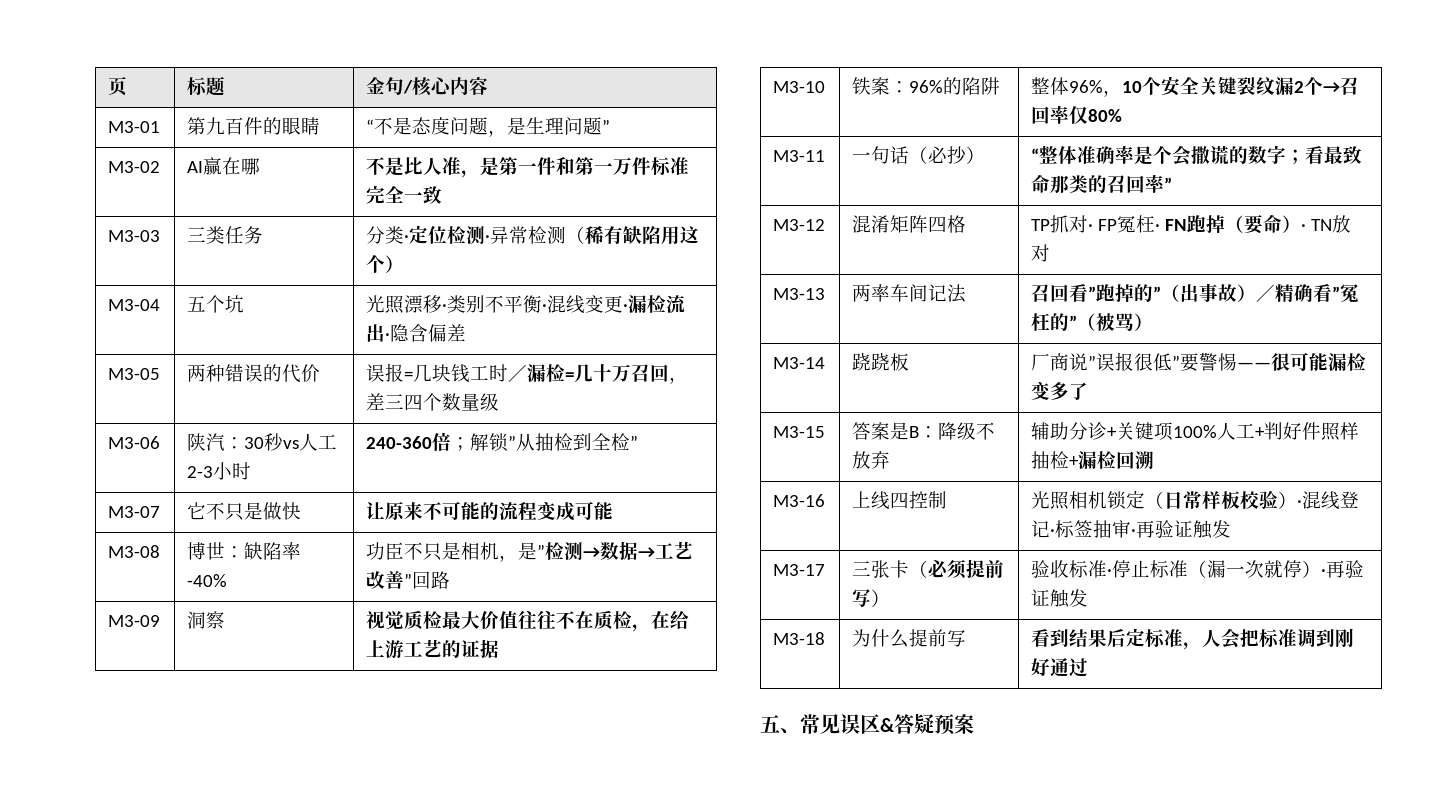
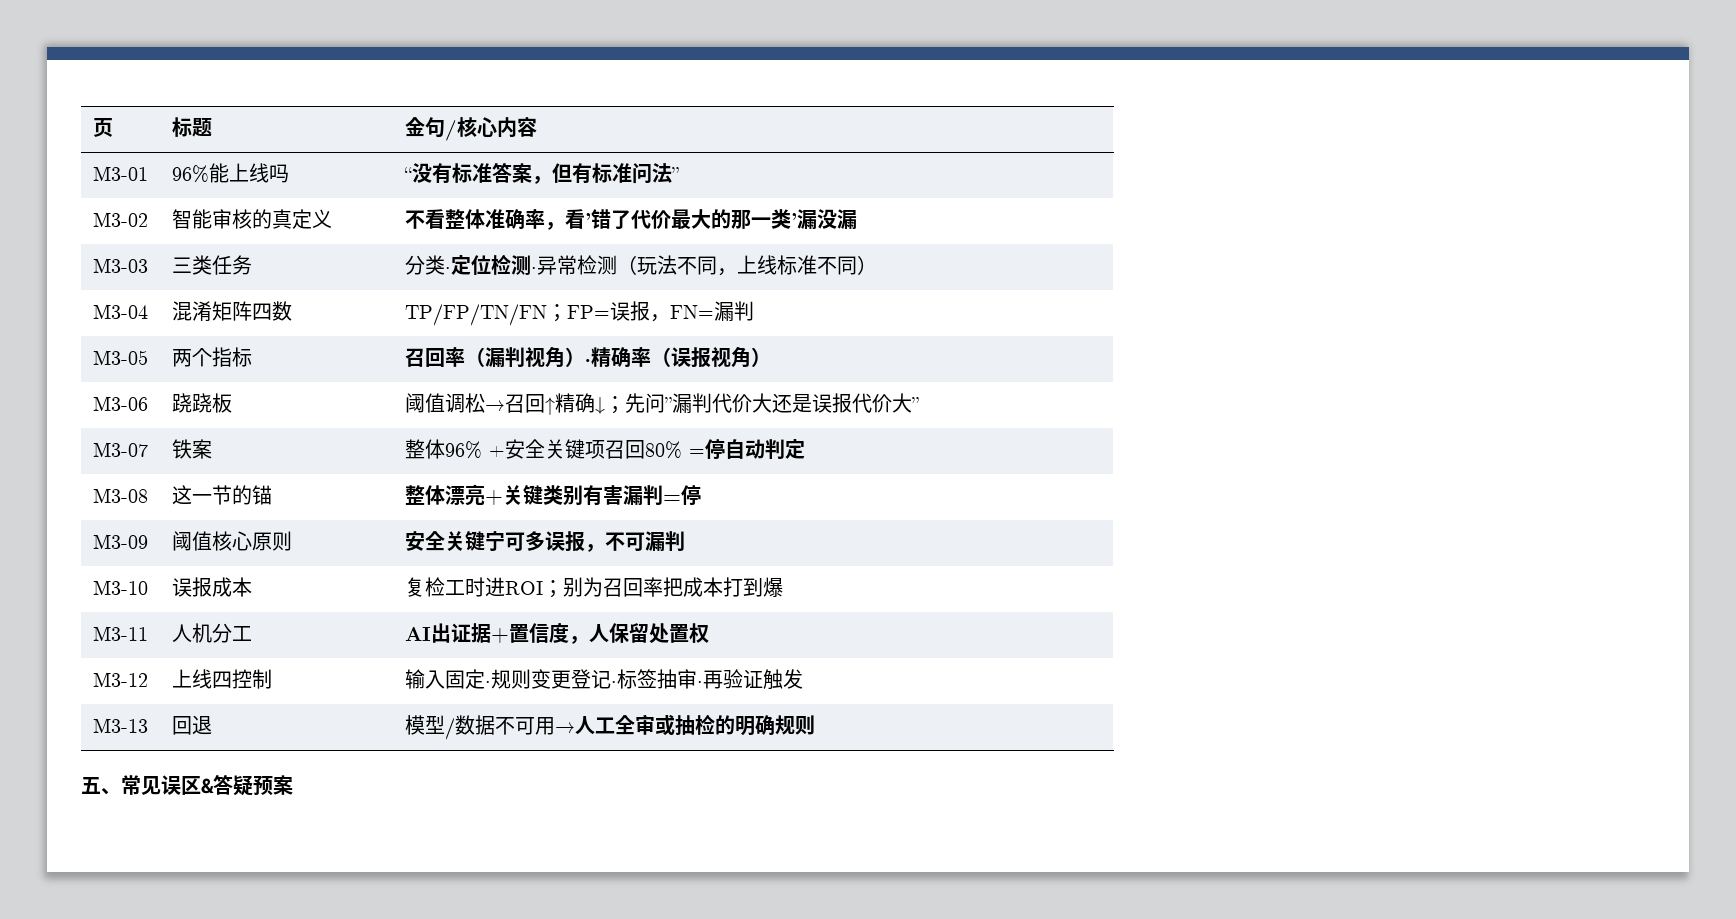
[187,117,321,135] [366,117,611,137] [108,161,161,173] [187,157,261,175] [366,157,690,178] [366,185,443,204] 第九百件的眼睛 | “不是态度问题，是生理问题” // M3-02 | AI赢在哪 | 不是比人准，是第一件和第一万件标准完全一致 -> [171,163,289,183] [403,162,679,184] [92,212,148,227] [171,209,332,229] [404,209,857,230] 96%能上线吗 | “没有标准答案，但有标准问法” // M3-02 | 智能审核的真定义 | 不看整体准确率，看’错了代价最大的那一类’漏没漏
[585,226,700,245] [366,255,405,273] [108,299,161,311] [187,295,245,313] [366,295,686,314] [366,324,467,342] [108,368,161,380] [187,364,321,383] [366,363,689,384] [366,393,500,411] [108,436,161,449] [187,433,338,451] [187,462,252,480] [366,432,639,452] [108,506,161,518] [187,502,302,521] [366,501,614,521] [108,545,161,558] [187,542,302,560] [187,574,228,587] [366,541,694,562] [366,571,451,589] [108,615,161,627] [187,611,226,629] [366,610,690,632] [366,639,500,658] [773,81,826,93] [852,77,1001,95] [1031,76,1360,97] [1031,106,1123,124] [773,150,826,162] [852,146,986,164] [1031,145,1363,166] [1031,174,1173,193] [773,219,826,231] [852,215,967,233] [1031,214,1352,234] [1031,244,1051,262] [773,288,826,300] [852,284,967,303] [1031,283,1360,303] [1031,313,1154,331] [773,357,826,369] 稀有缺陷用这个） // M3-04 | 五个坑 | 光照漂移·类别不平衡·混线变更·漏检流出·隐含偏差 // M3-05 | 两种错误的代价 | 误报=几块钱工时／漏检=几十万召回，差三四个数量级 // M3-06 | 陕汽：30秒vs人工2-3小时 | 240-360倍；解锁”从抽检到全检” // M3-07 | 它不只是做快 | 让原来不可能的流程变成可能 // M3-08 | 博世：缺陷率-40% | 功臣不只是相机，是”检测→数据→工艺改善”回路 // M3-09 | 洞察 | 视觉质检最大价值往往不在质检，在给上游工艺的证据 // M3-10 | 铁案：96%的陷阱 | 整体96%，10个安全关键裂纹漏2个→召回率仅80% // M3-11 | 一句话（必抄） | “整体准确率是个会撒谎的数字；看最致命那类的召回率” // M3-12 | 混淆矩阵四格 | TP抓对· FP冤枉· FN跑掉（要命）· TN放对 // M3-13 | 两率车间记法 | 召回看”跑掉的”（出事故）／精确看”冤枉的”（被骂） // M3-14 -> [636,255,877,276] [92,304,148,319] [171,301,292,322] [404,301,754,326] [92,350,148,365] [171,347,252,367] [404,346,771,368] [92,396,148,411] 玩法不同，上线标准不同） // M3-04 | 混淆矩阵四数 | TP/FP/TN/FN；FP=误报，FN=漏判 // M3-05 | 两个指标 | 召回率（漏判视角）·精确率（误报视角） // M3-06
[1031,352,1367,372] [1031,381,1089,400] [773,426,826,438] [852,422,996,440] [852,451,891,469] [1031,422,1360,441] [1031,451,1155,469] [773,494,826,507] [852,491,948,510] [1031,490,1341,510] 厂商说”误报很低”要警惕——很可能漏检变多了 // M3-15 | 答案是B：降级不放弃 | 辅助分诊+关键项100%人工+判好件照样抽检+漏检回溯 // M3-16 | 上线四控制 | 光照相机锁定（日常样板校验）·混线 -> [404,393,919,416] [92,442,148,457] [171,439,212,459] [404,439,805,460] [92,488,148,503] [171,485,272,505] [404,484,701,506] [92,534,148,549] [171,531,292,551] [404,531,685,552] [92,580,148,595] [171,577,252,597] [404,577,783,598] [92,626,148,641] [171,623,252,643] [404,623,709,644] [92,672,148,687] [171,669,272,689] [404,669,571,689] 阈值调松→召回↑精确↓；先问”漏判代价大还是误报代价大” // M3-07 | 铁案 | 整体96% +安全关键项召回80% =停自动判定 // M3-08 | 这一节的锚 | 整体漂亮+关键类别有害漏判=停 // M3-09 | 阈值核心原则 | 安全关键宁可多误报，不可漏判 // M3-10 | 误报成本 | 复检工时进ROI；别为召回率把成本打到爆 // M3-11 | 人机分工 | AI出证据+置信度，人保留处置权 // M3-12 | 上线四控制 | 输入固定·规则变更
[773,564,826,576] [852,559,1005,579] [852,589,891,607] [1031,560,1365,578] [1031,589,1089,608] [773,632,826,645] [852,629,967,648] [1031,628,1355,650] [1031,658,1089,677] M3-17 | 三张卡（必须提前写） | 验收标准·停止标准（漏一次就停）·再验证触发 // M3-18 | 为什么提前写 | 看到结果后定标准，人会把标准调到刚好通过 -> [92,718,148,733] [171,715,212,735] [404,714,815,740] M3-13 | 回退 | 模型/数据不可用→人工全审或抽检的明确规则

